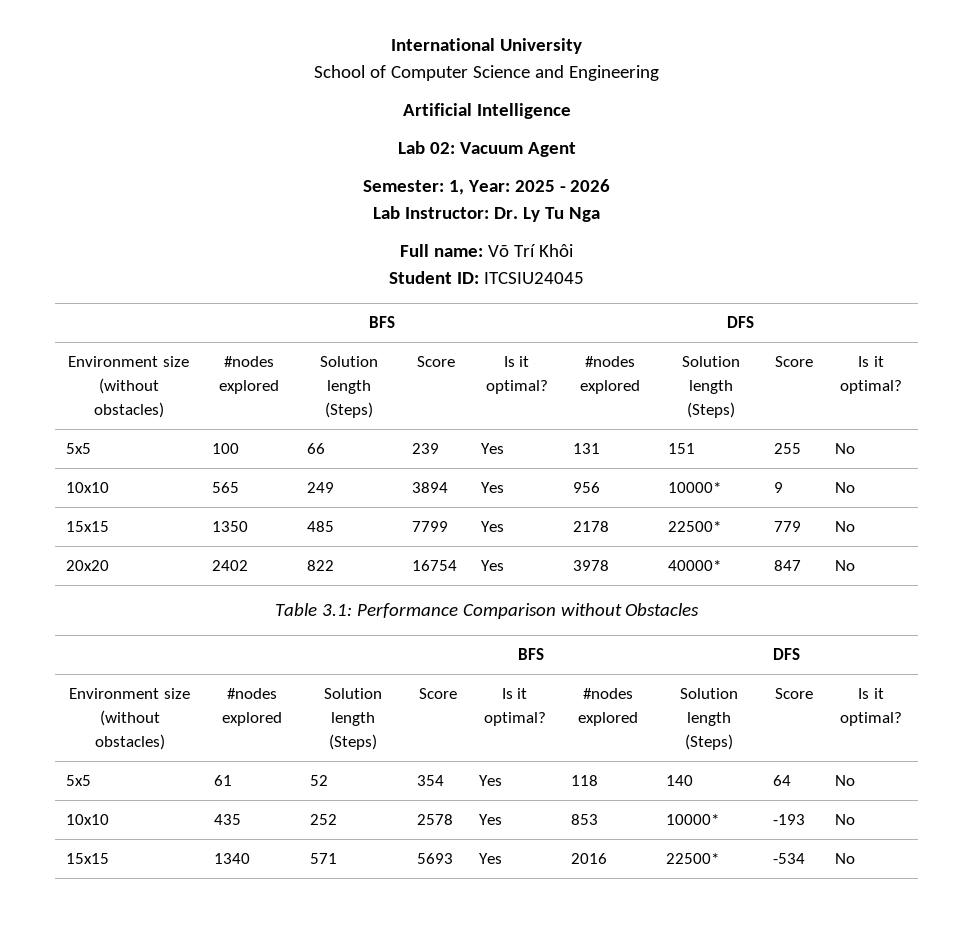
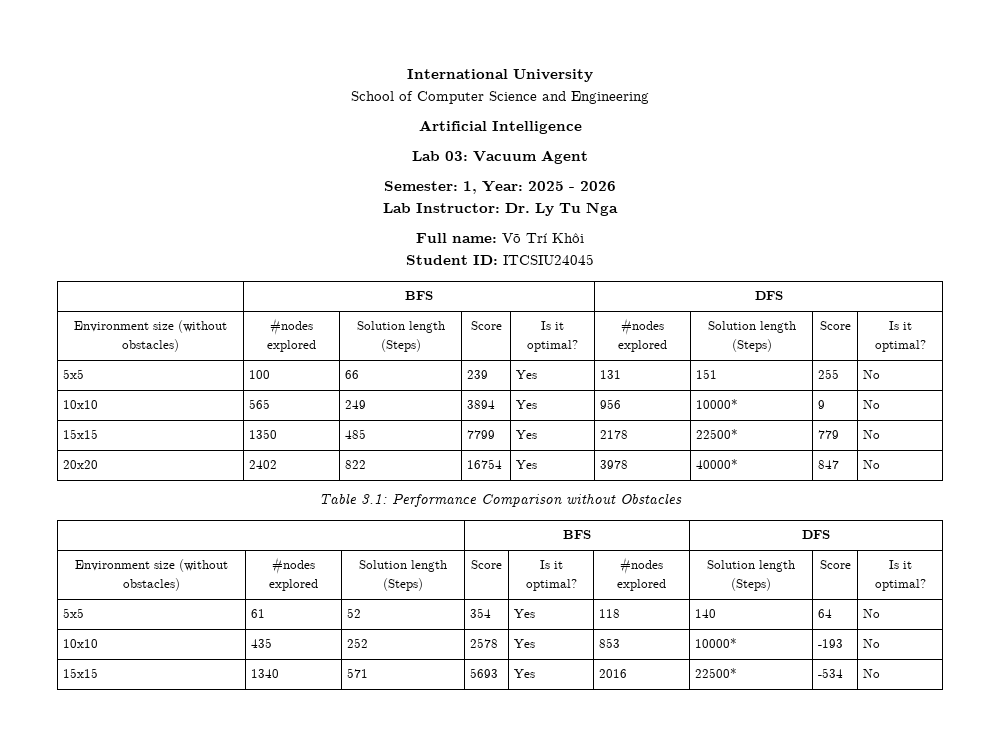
[429,142,455,154] 02: -> [445,151,468,161] 03:

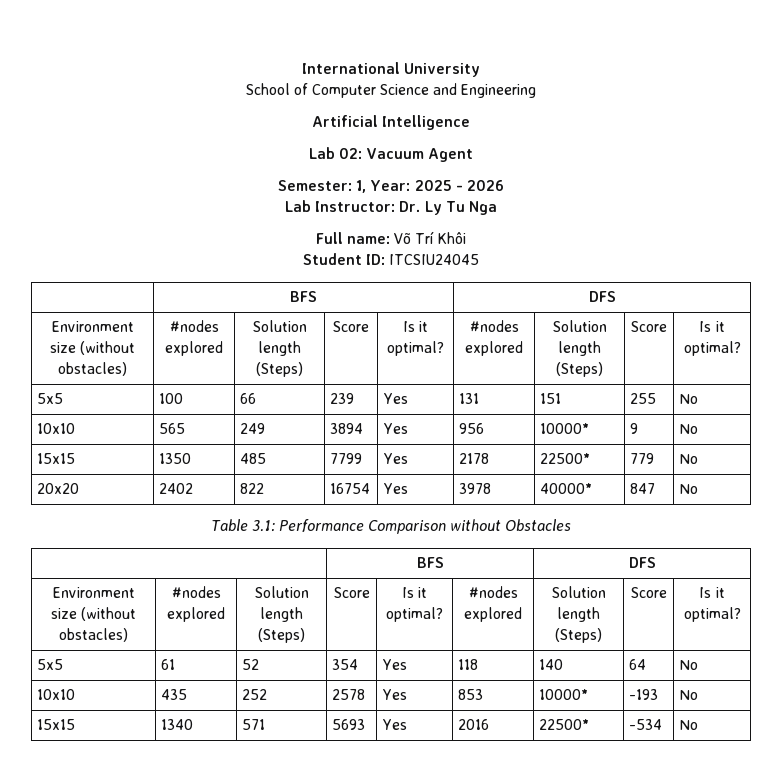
[445,151,468,161] 03: -> [338,148,362,159] 02:

